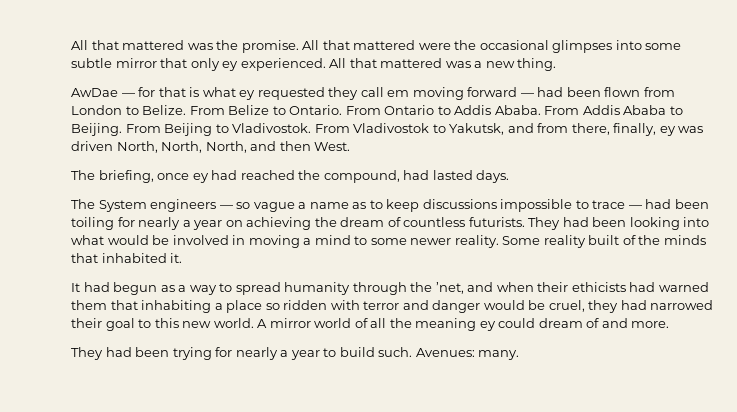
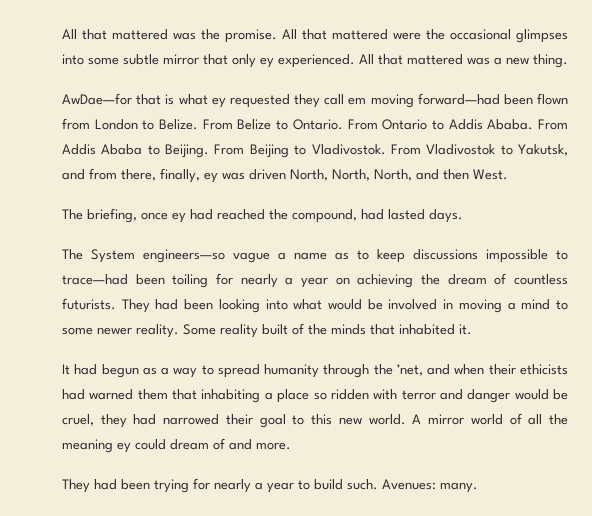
[71,87,156,97] AwDae — for -> [62,93,132,105] AwDae—for
[467,87,564,97] forward — had -> [417,93,500,105] forward—had
[150,199,251,212] engineers — so -> [143,249,225,263] engineers—so
[592,199,672,209] trace — had -> [62,274,128,285] trace—had

